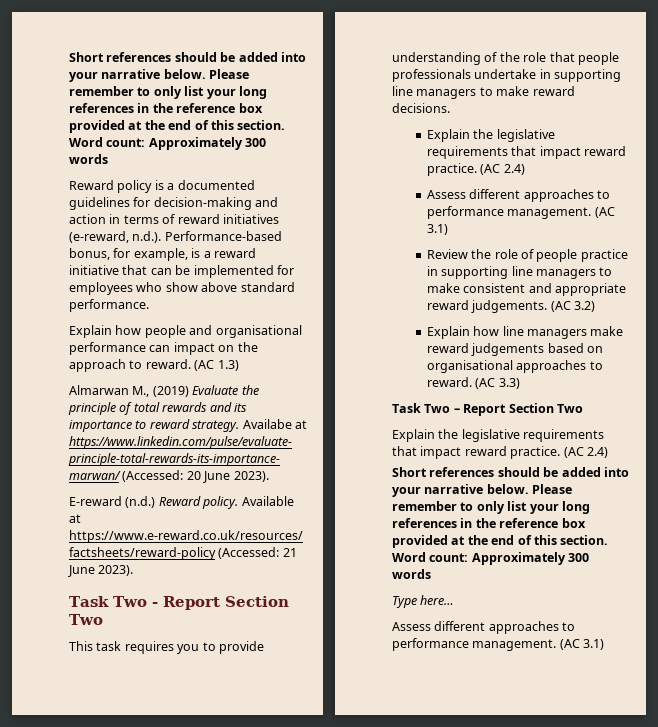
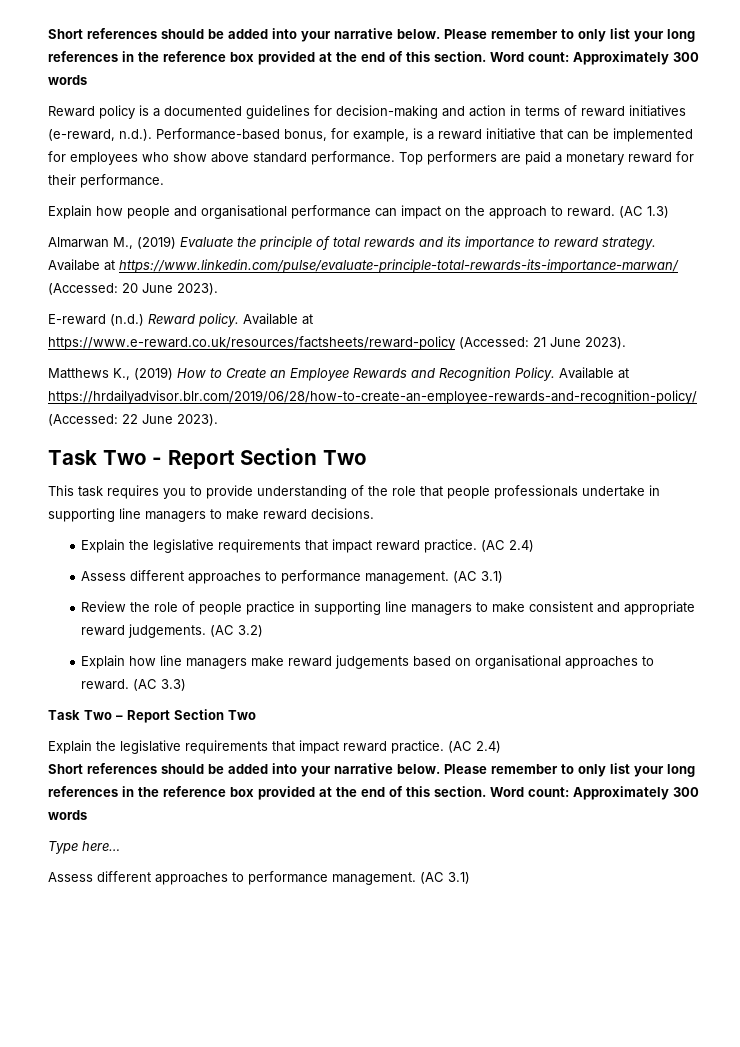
(149, 305) none -> [399,151,694,165] [48,174,164,188] Top performers are paid a monetary reward for their performance.
(134, 570) none -> [48,367,629,381] [48,390,697,404] [48,414,218,426] // Matthews K., (2019) How to Create an Employee Rewards and Recognition Policy. Available at https://hrdailyadvisor.blr.com/2019/06/28/how-to-create-an-employee-rewards-and-recognition-policy/ (Accessed: 22 June 2023).

